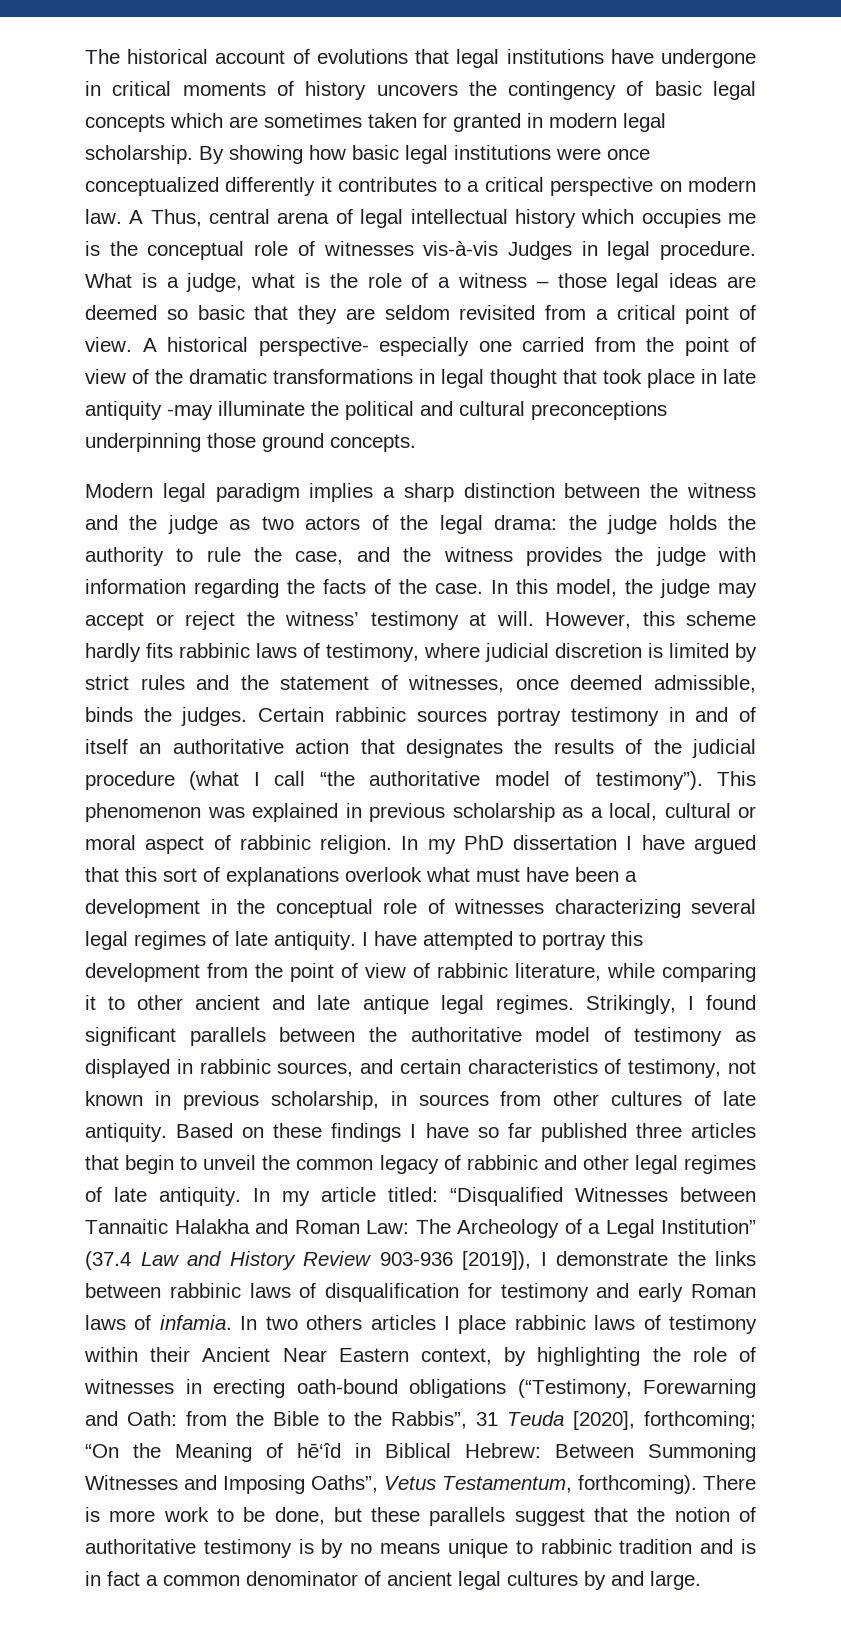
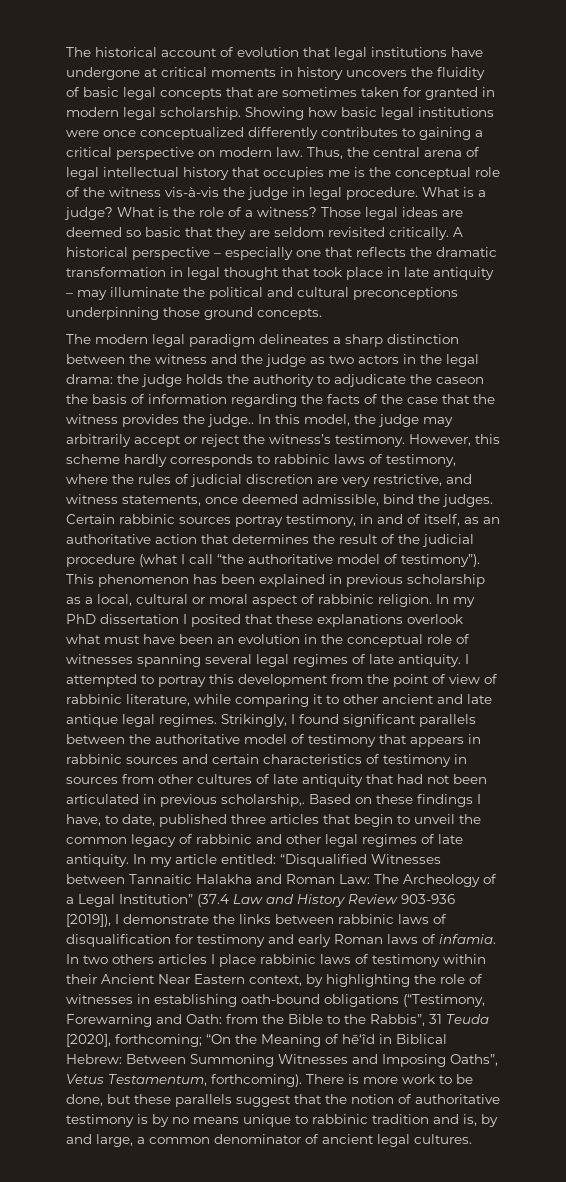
[316,49,408,64] evolutions -> [237,47,299,57] evolution
[85,81,101,96] in -> [144,68,158,77] at
[276,81,294,96] of -> [280,67,293,77] in
[508,81,617,100] contingency -> [437,67,485,80] fluidity
[170,113,223,128] which -> [226,87,254,97] that
[199,145,303,164] By showing -> [245,107,304,120] Showing
[320,177,332,192] it -> (318, 133) none
(461, 185) none -> [419,127,471,140] gaining
[129,209,202,227] A Thus, -> [307,147,369,159] Thus, the
[581,209,635,224] which -> [232,167,260,177] that
[323,241,572,260] witnesses vis-à-vis Judges -> [83,187,288,200] the witness vis-à-vis the judge
[186,273,296,292] judge, what -> [64,207,155,220] judge? What
[458,273,607,288] witness – those -> [257,207,361,217] witness? Those
[545,305,756,324] [85,337,756,356] [85,369,149,384] from a critical point of view. A historical perspective- especially one carried from the point of view of -> [389,227,463,240] [66,247,406,260] critically. A historical perspective – especially one that reflects
[273,369,413,384] transformations -> [66,267,166,277] transformation
[167,405,213,420] -may -> [66,290,107,300] – may
[85,483,153,498] Modern -> [66,334,148,344] The modern
[309,483,374,502] implies -> [259,334,329,344] delineates
[371,515,389,530] of -> [403,354,416,364] in
[206,547,757,566] rule the case, and the witness provides the judge with -> [334,374,484,387] [66,394,145,404] adjudicate the caseon the basis of
[435,583,483,594] case. -> [407,394,495,404] [66,414,254,427] case that the witness provides the judge..
(757, 590) none -> [66,434,131,447] arbitrarily
[285,611,534,630] witness’ testimony at will. -> [269,434,405,447] witness’s testimony.
[146,643,173,658] fits -> [170,454,270,467] corresponds to
[485,643,757,662] [85,675,505,693] judicial discretion is limited by strict rules and the statement of witnesses, -> [112,474,472,487] [66,494,201,506] the rules of judicial discretion are very restrictive, and witness statements,
[85,707,133,722] binds -> [383,494,414,504] bind
[570,707,659,726] testimony -> [286,514,356,527] testimony,
[85,739,128,754] itself -> [424,514,479,526] itself, as
[406,739,614,758] designates the results -> [232,534,378,544] determines the result
[207,807,245,818] was -> [193,574,255,584] has been
[641,835,756,854] [85,867,220,882] have argued that this sort of -> [191,614,313,627] posited that these
[625,871,637,882] [85,899,200,918] a development -> [217,634,300,644] an evolution
[554,899,681,918] characterizing -> [137,654,201,667] spanning
[374,931,417,946] have -> (469, 659) none
[735,1031,756,1042] [85,1059,170,1078] as displayed -> [379,734,464,747] that appears
[277,1062,354,1077] sources, -> [126,757,178,764] sources
[628,1059,757,1078] [85,1091,379,1110] testimony, not known in previous scholarship, -> [383,754,451,767] testimony
[85,1123,167,1142] antiquity. -> [302,774,487,787] [66,794,305,807] antiquity that had not been articulated in previous scholarship,.
[425,1123,532,1138] have so far -> [66,814,155,826] have, to date,
[388,1187,438,1202] titled: -> [221,854,276,864] entitled:
[213,1379,285,1398] erecting -> [154,994,237,1007] establishing
[741,1539,757,1554] [85,1571,140,1586] is in fact -> [463,1114,498,1127] [66,1134,133,1147] is, by and large,
[507,1571,701,1590] cultures by and large. -> [414,1134,472,1144] cultures.

